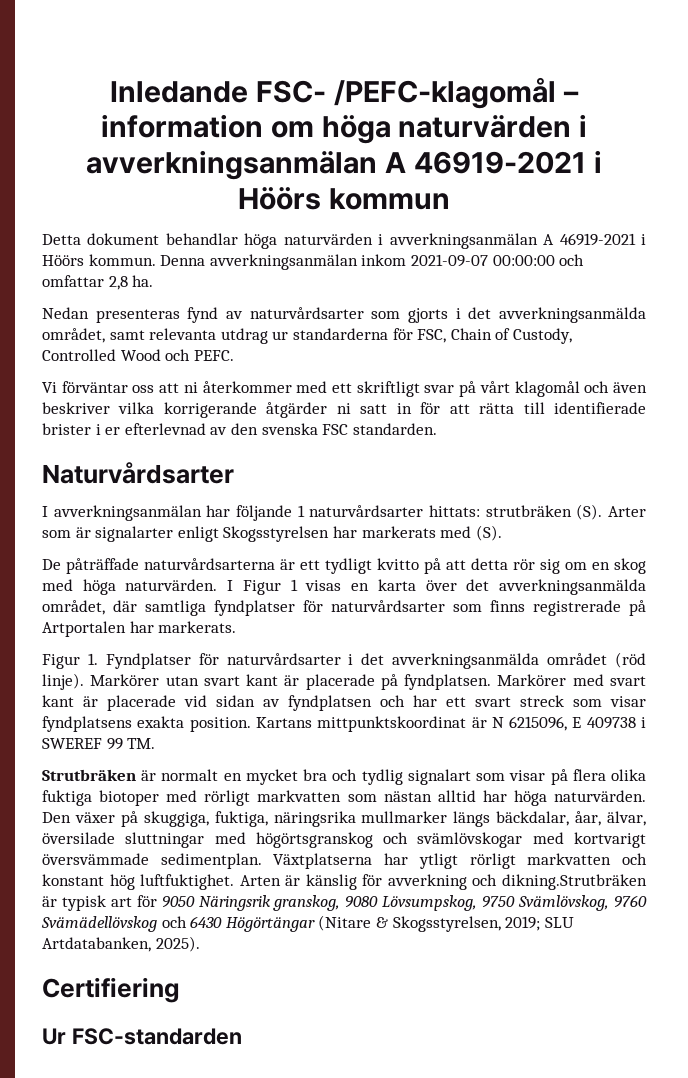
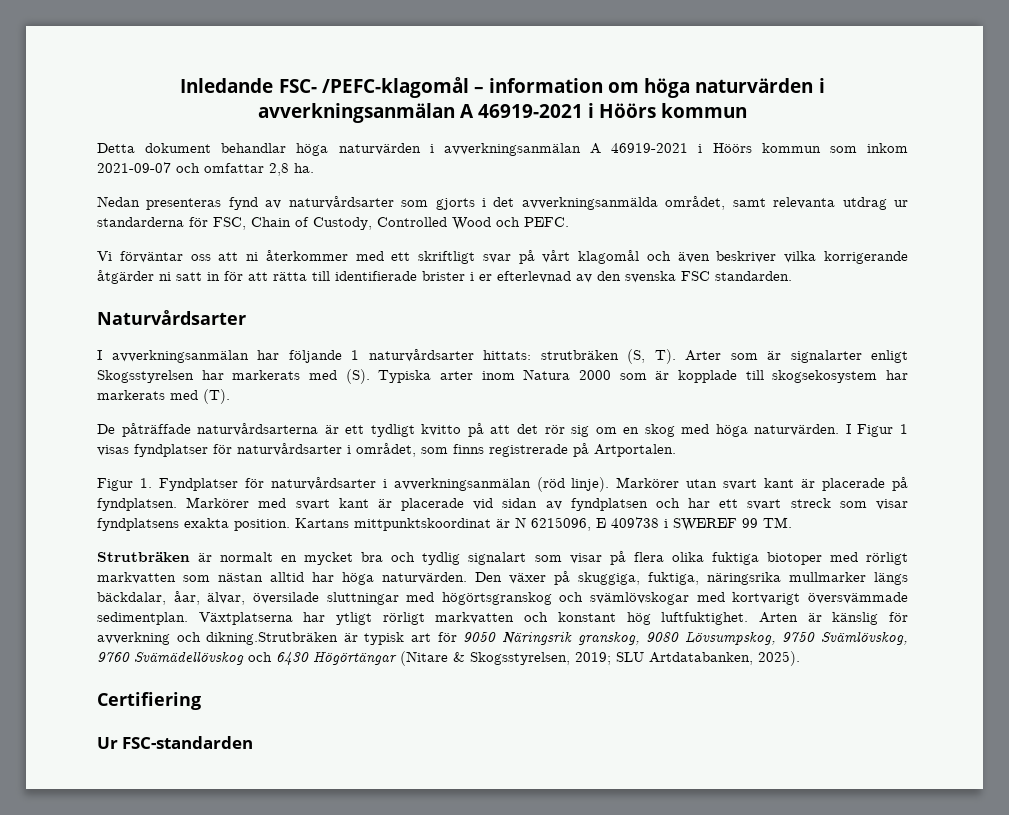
[88,254,358,270] kommun. Denna avverkningsanmälan -> [761,143,857,153] kommun som
[492,255,555,266] 00:00:00 -> (171, 167) none
[576,504,603,520] (S). -> [627,349,676,364] (S, T).
(502, 533) none -> [378,369,908,383] [97,389,230,404] Typiska arter inom Natura 2000 som är kopplade till skogsekosystem har markerats med (T).
[471,558,508,570] detta -> [516,424,538,434] det
[351,579,646,595] [42,600,206,616] en karta över det avverkningsanmälda området, där samtliga -> (129, 450) none
(445, 606) none -> [347,443,416,457] i området,
[42,621,237,637] Artportalen har markerats. -> [594,444,676,457] Artportalen.
[361,653,608,669] det avverkningsanmälda området -> [393,478,531,491] avverkningsanmälan

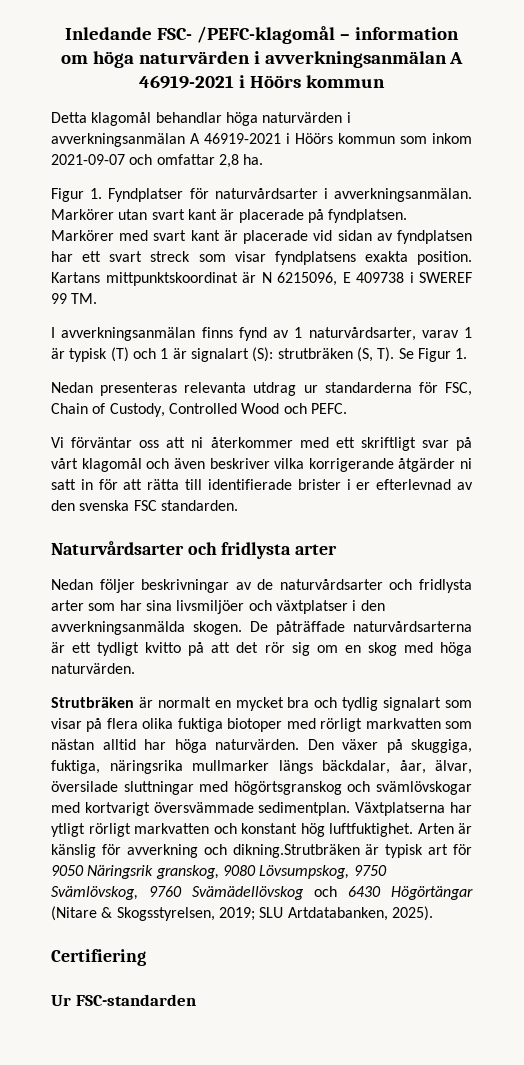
[145,143,212,153] dokument -> [91,112,152,126] klagomål
[97,196,766,210] Nedan presenteras fynd av naturvårdsarter som gjorts i det avverkningsanmälda området, samt -> [51,188,473,202] [51,209,408,223] [51,230,473,244] [51,251,472,265] [51,272,472,286] [51,293,98,304] [51,327,472,341] [51,347,468,362] [51,382,178,396] Figur 1. Fyndplatser för naturvårdsarter i avverkningsanmälan. Markörer utan svart kant är placerade på fyndplatsen. Markörer med svart kant är placerade vid sidan av fyndplatsen har ett svart streck som visar fyndplatsens exakta position. Kartans mittpunktskoordinat är N 6215096, E 409738 i SWEREF 99 TM. // I avverkningsanmälan finns fynd av 1 naturvårdsarter, varav 1 är typisk (T) och 1 är signalart (S): strutbräken (S, T). Se Figur 1. // Nedan presenteras
[97,349,908,364] [97,369,908,384] [97,389,230,404] // I avverkningsanmälan har följande 1 naturvårdsarter hittats: strutbräken (S, T). Arter som är signalarter enligt Skogsstyrelsen har markerats med (S). Typiska arter inom Natura 2000 som är kopplade till skogsekosystem har markerats med (T). // -> [187,542,338,559] [51,579,472,593] [51,600,385,614] [51,621,242,635] och fridlysta arter // Nedan följer beskrivningar av de naturvårdsarter och fridlysta arter som har sina livsmiljöer och växtplatser i den avverkningsanmälda skogen.
[845,424,908,437] [97,443,676,457] [97,477,908,492] [97,497,908,511] [97,517,792,531] I Figur 1 visas fyndplatser för naturvårdsarter i området, som finns registrerade på Artportalen. // Figur 1. Fyndplatser för naturvårdsarter i avverkningsanmälan (röd linje). Markörer utan svart kant är placerade på fyndplatsen. Markörer med svart kant är placerade vid sidan av fyndplatsen och har ett svart streck som visar fyndplatsens exakta position. Kartans mittpunktskoordinat är N 6215096, E 409738 i SWEREF 99 TM. -> (135, 668) none

